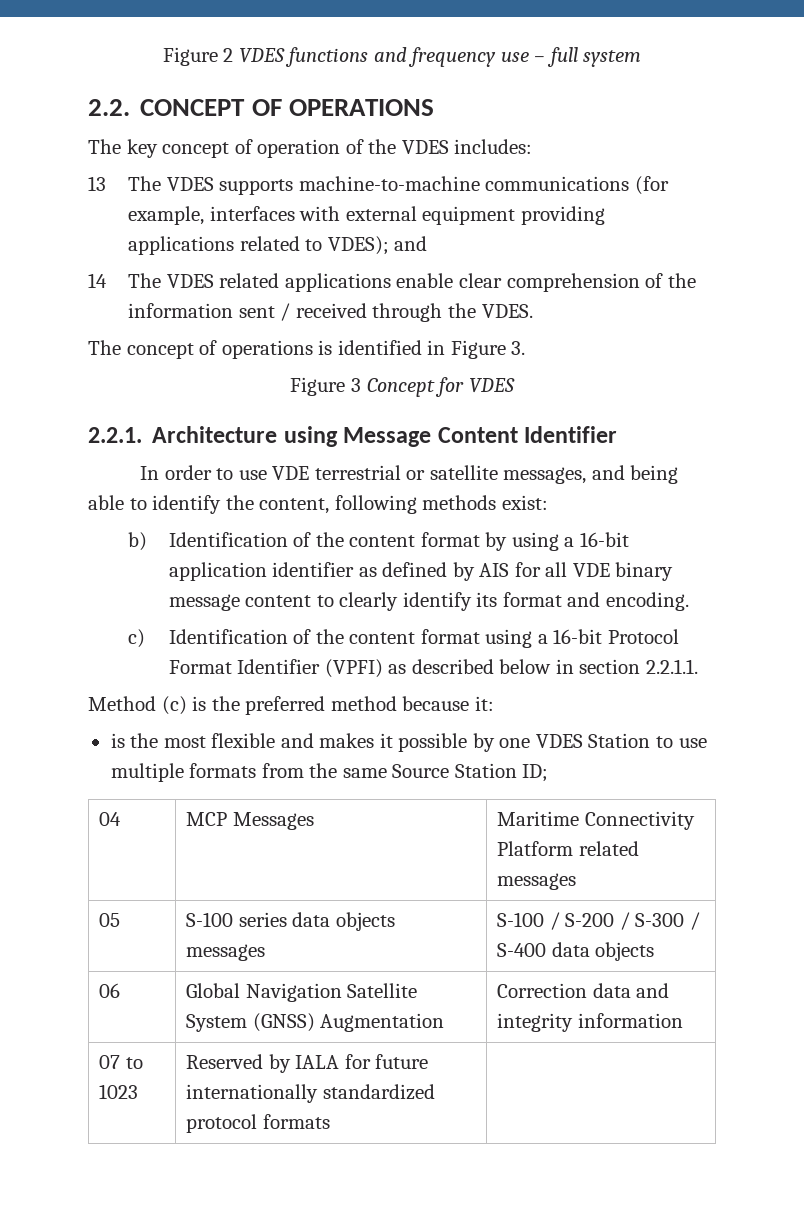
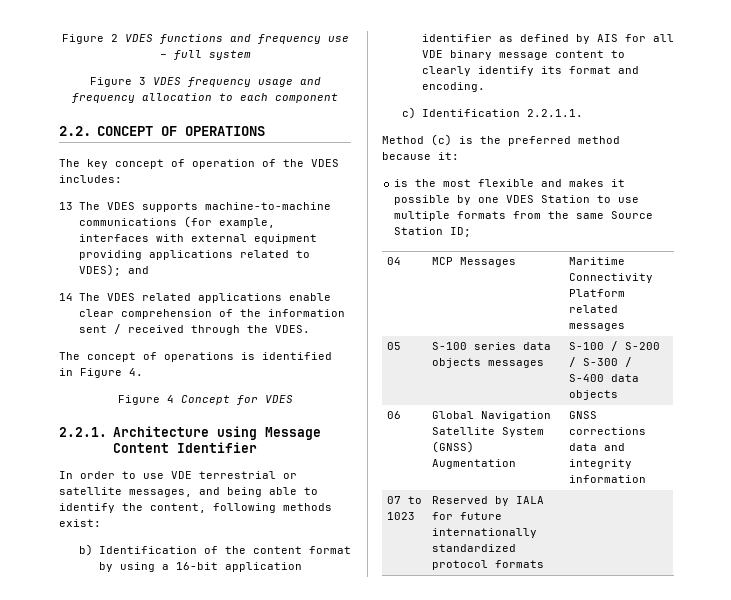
(642, 58) none -> [89,77,321,87] [72,93,338,103] // Figure 3 VDES frequency usage and frequency allocation to each component
[511,341,526,355] [290,377,361,396] 3. // Figure 3 -> [129,368,143,376] [117,395,174,405] 4. // Figure 4
[293,629,679,648] [168,659,641,678] of the content format using a 16-bit Protocol Format Identifier (VPFI) as described below in section -> (520, 113) none
[497,983,588,998] Correction -> [569,411,598,419] [569,427,647,435] GNSS corrections

